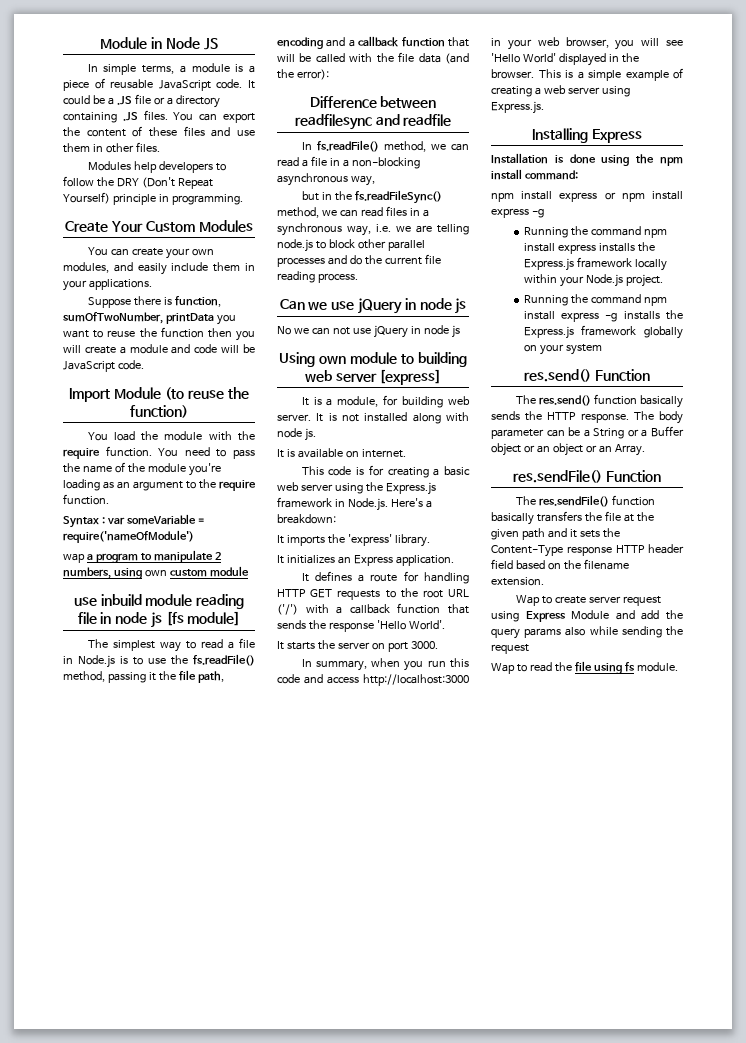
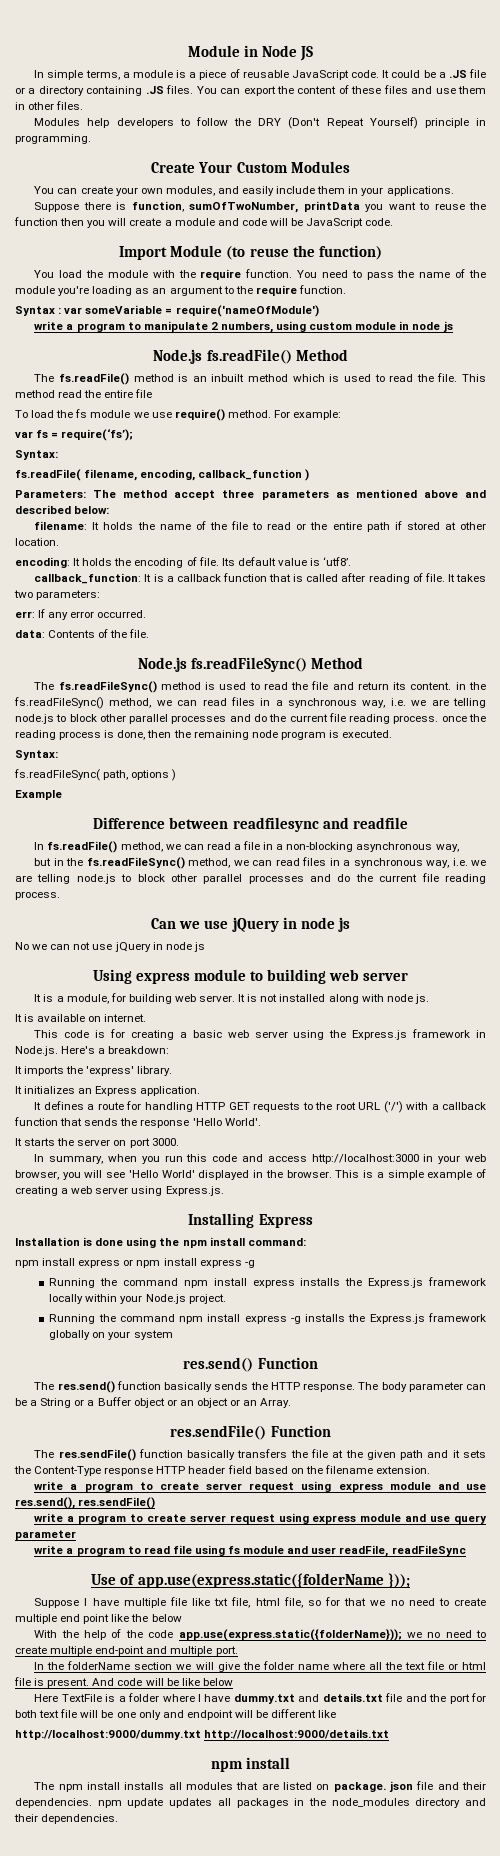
[63,553,85,563] wap -> [34,321,64,330] write
[144,570,167,577] own -> (307, 326) none
[73,594,245,609] [77,611,241,628] [87,638,255,652] [63,654,255,668] [63,670,224,683] [277,36,469,49] [277,52,469,64] [277,69,329,80] // use inbuild module reading file in node js [fs module] // The simplest way to read a file in Node.js is to use the fs.readFile() method, passing it the file path, encoding and a callback function that will be called with the file data (and the error): -> [399,321,453,332] [153,349,348,364] [34,373,486,385] [15,389,153,398] [15,409,342,421] [15,429,134,441] [15,450,58,460] [15,469,310,481] [15,489,486,500] [15,505,110,514] [34,521,486,532] [15,538,59,546] [15,557,352,568] [34,573,486,584] [14,590,101,600] [15,609,147,620] [15,629,150,638] [137,657,364,672] [34,681,487,693] [14,697,486,709] [15,713,486,724] [15,730,393,740] [15,750,58,760] [14,769,177,781] [15,790,62,800] in node js // Node.js fs.readFile() Method // The fs.readFile() method is an inbuilt method which is used to read the file. This method read the entire file // To load the fs module we use require() method. For example: // var fs = require(‘fs’); // Syntax: // fs.readFile( filename, encoding, callback_function ) // Parameters: The method accept three parameters as mentioned above and described below: // filename: It holds the name of the file to read or the entire path if stored at other location. // encoding: It holds the encoding of file. Its default value is ‘utf8’. // callback_function: It is a callback function that is called after reading of file. It takes two parameters: // err: If any error occurred. // data: Contents of the file. // Node.js fs.readFileSync() Method // The fs.readFileSync() method is used to read the file and return its content. in the fs.readFileSync() method, we can read files in a synchronous way, i.e. we are telling node.js to block other parallel processes and do the current file reading process. once the reading process is done, then the remaining node program is executed. // Syntax: // fs.readFileSync( path, options ) // Example
[319,356,347,364] own -> [135,972,190,984] express
[379,369,442,385] [express] -> (409, 976) none
[515,595,661,606] [491,610,683,622] [491,626,683,639] [491,644,529,654] [491,662,572,674] Wap to create server request using Express Module and add the query params also while sending the request // Wap to read the -> [34,1481,487,1492] [15,1497,156,1509] [34,1513,487,1524] [15,1530,76,1540] [34,1545,170,1556] write a program to create server request using express module and use res.send(), res.sendFile() // write a program to create server request using express module and use query parameter // write a program to read
[636,662,678,672] module. -> [243,1545,466,1557] [91,1573,410,1588] [34,1597,486,1608] [15,1614,182,1624] [34,1629,486,1641] [15,1646,238,1656] [34,1661,486,1672] [14,1677,233,1688] [34,1693,486,1704] [15,1709,337,1720] [15,1729,390,1740] [210,1757,291,1772] [34,1781,487,1792] [15,1798,486,1808] [14,1814,119,1824] module and user readFile, readFileSync // Use of app.use(express.static({folderName })); // Suppose I have multiple file like txt file, html file, so for that we no need to create multiple end point like the below // With the help of the code app.use(express.static({folderName})); we no need to create multiple end-point and multiple port. // In the folderName section we will give the folder name where all the text file or html file is present. And code will be like below // Here TextFile is a folder where I have dummy.txt and details.txt file and the port for both text file will be one only and endpoint will be different like // http://localhost:9000/dummy.txt http://localhost:9000/details.txt // npm install // The npm install installs all modules that are listed on package. json file and their dependencies. npm update updates all packages in the node_modules directory and their dependencies.

